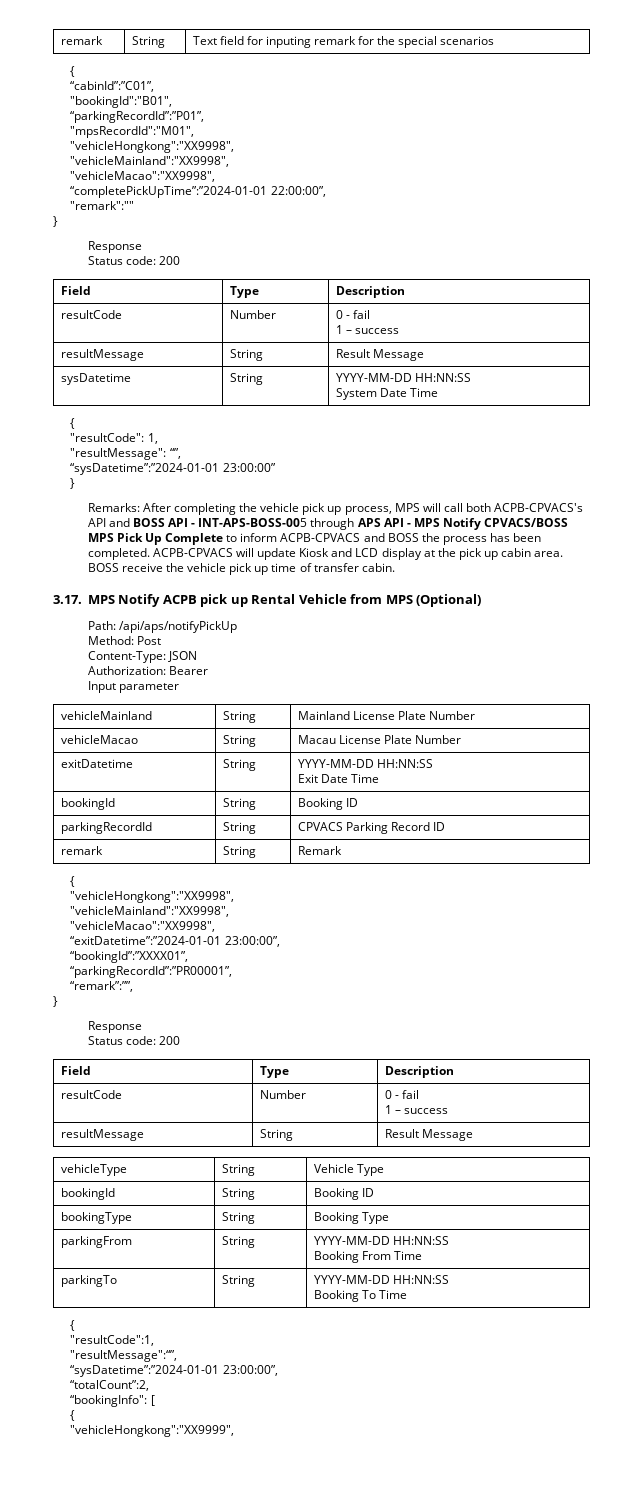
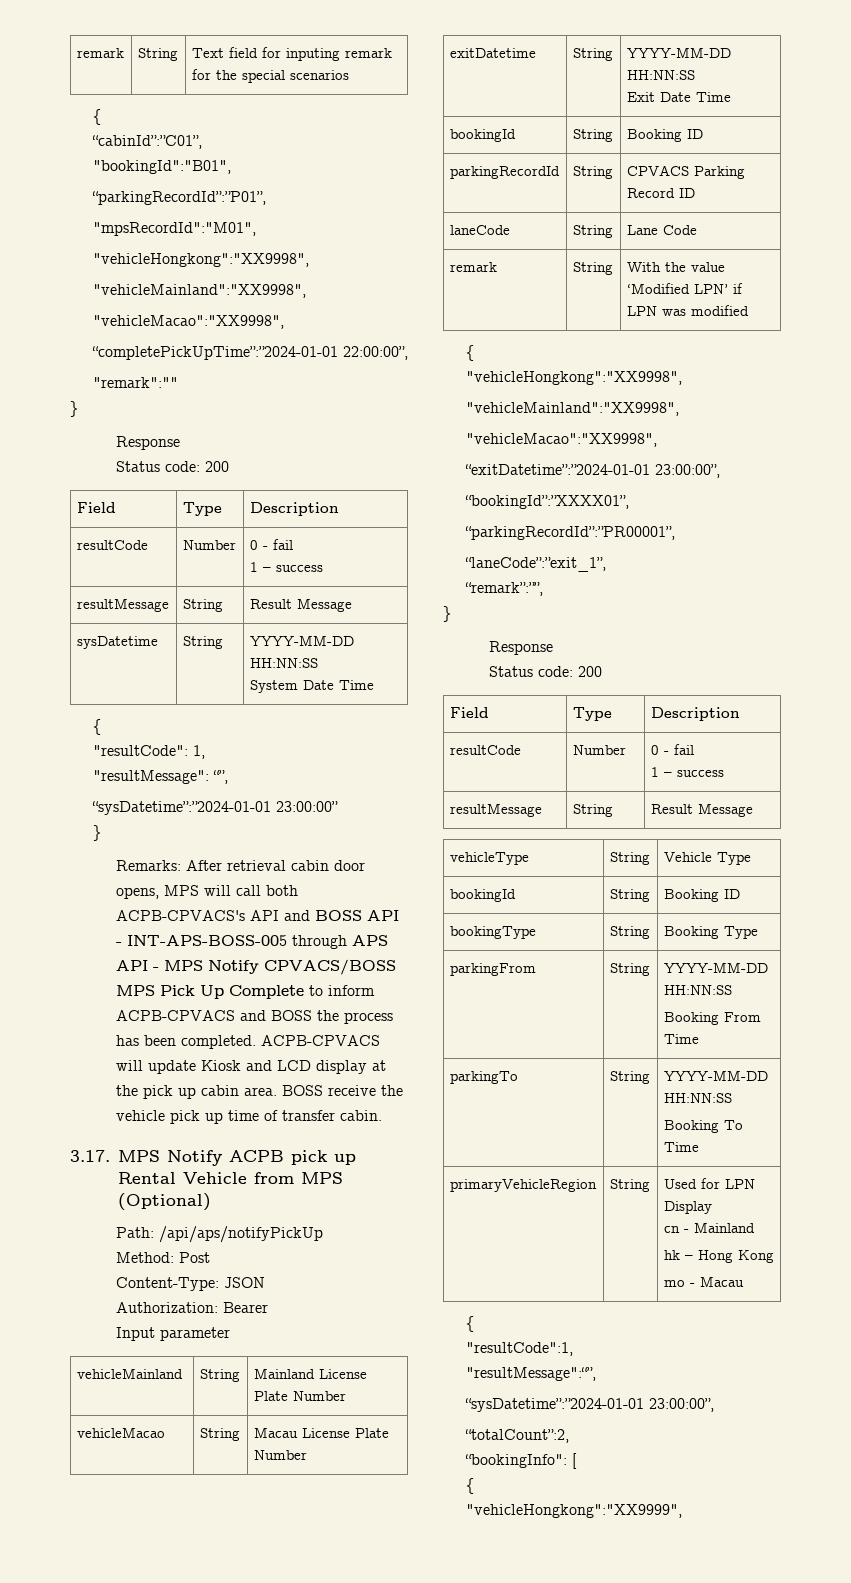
[174,503,392,515] completing the vehicle pick up process, -> [226,860,365,871] [115,887,159,899] retrieval cabin door opens,
[60,846,103,855] [222,846,256,858] [297,846,342,855] remark | String | Remark -> [449,225,510,235] [572,225,613,238] [626,225,697,235] [449,262,497,272] [572,262,613,275] [626,262,725,272] [626,283,743,294] [626,305,749,316] laneCode | String | Lane Code // remark | String | With the value ‘Modified LPN’ if LPN was modified
(233, 972) none -> [464,557,606,572] // “laneCode”:”exit_1”,
(407, 1294) none -> [449,1179,597,1192] [609,1179,650,1192] [663,1178,755,1189] [663,1201,712,1214] [663,1222,755,1233] [663,1250,774,1263] [663,1276,744,1287] // primaryVehicleRegion | String | Used for LPN Display // cn - Mainland // hk – Hong Kong // mo - Macau

